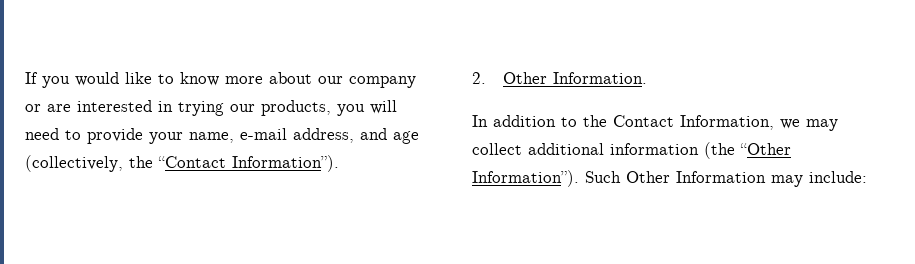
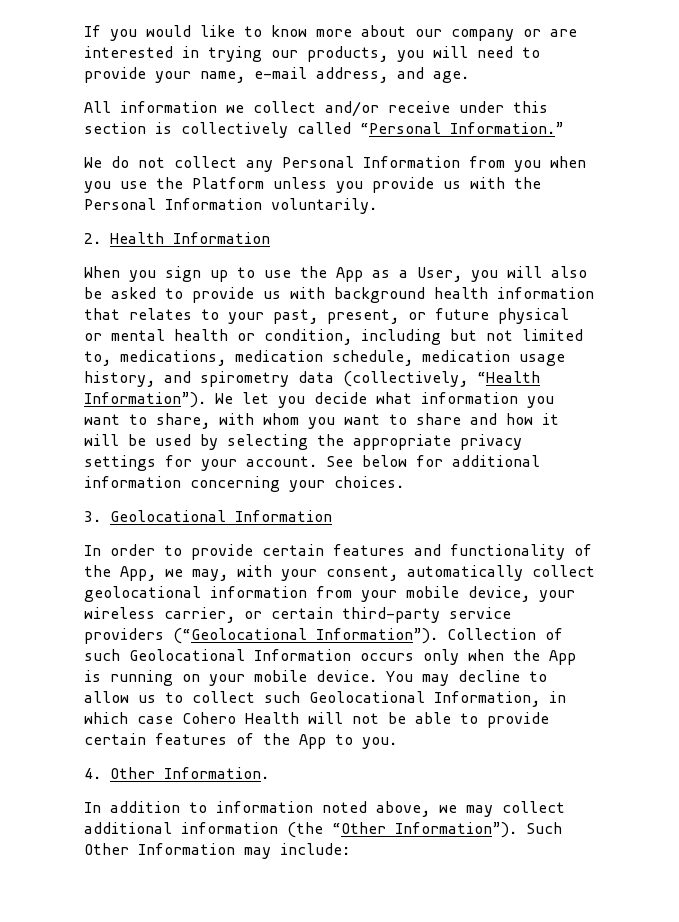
[393,131,419,144] [25,155,339,172] [472,72,486,84] age (collectively, the “Contact Information”). // 2. -> [433,71,469,83] [84,101,548,117] [84,122,564,138] [84,156,586,172] [84,177,541,193] [84,198,377,214] [84,232,270,244] [84,266,587,282] [84,287,594,303] [84,308,569,324] [84,329,583,345] [84,350,565,366] [84,371,540,387] [84,392,554,408] [84,413,559,429] [84,434,522,450] [84,455,540,471] [84,476,404,492] [84,510,332,522] [84,544,592,560] [84,565,595,581] [84,586,575,602] [84,607,511,623] [84,628,563,644] [84,649,576,665] [84,670,547,686] [84,691,566,707] [84,712,549,728] [84,733,397,749] [84,768,101,779] age. // All information we collect and/or receive under this section is collectively called “Personal Information.” // We do not collect any Personal Information from you when you use the Platform unless you provide us with the Personal Information voluntarily. // 2. Health Information // When you sign up to use the App as a User, you will also be asked to provide us with background health information that relates to your past, present, or future physical or mental health or condition, including but not limited to, medications, medication schedule, medication usage history, and spirometry data (collectively, “Health Information”). We let you decide what information you want to share, with whom you want to share and how it will be used by selecting the appropriate privacy settings for your account. See below for additional information concerning your choices. // 3. Geolocational Information // In order to provide certain features and functionality of the App, we may, with your consent, automatically collect geolocational information from your mobile device, your wireless carrier, or certain third-party service providers (“Geolocational Information”). Collection of such Geolocational Information occurs only when the App is running on your mobile device. You may decline to allow us to collect such Geolocational Information, in which case Cohero Health will not be able to provide certain features of the App to you. // 4.
[583,115,774,130] the Contact Information, -> [216,801,430,817] information noted above,

